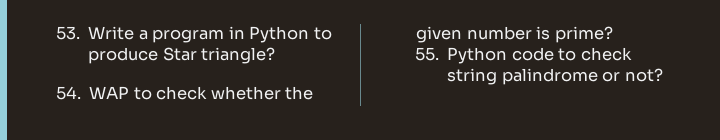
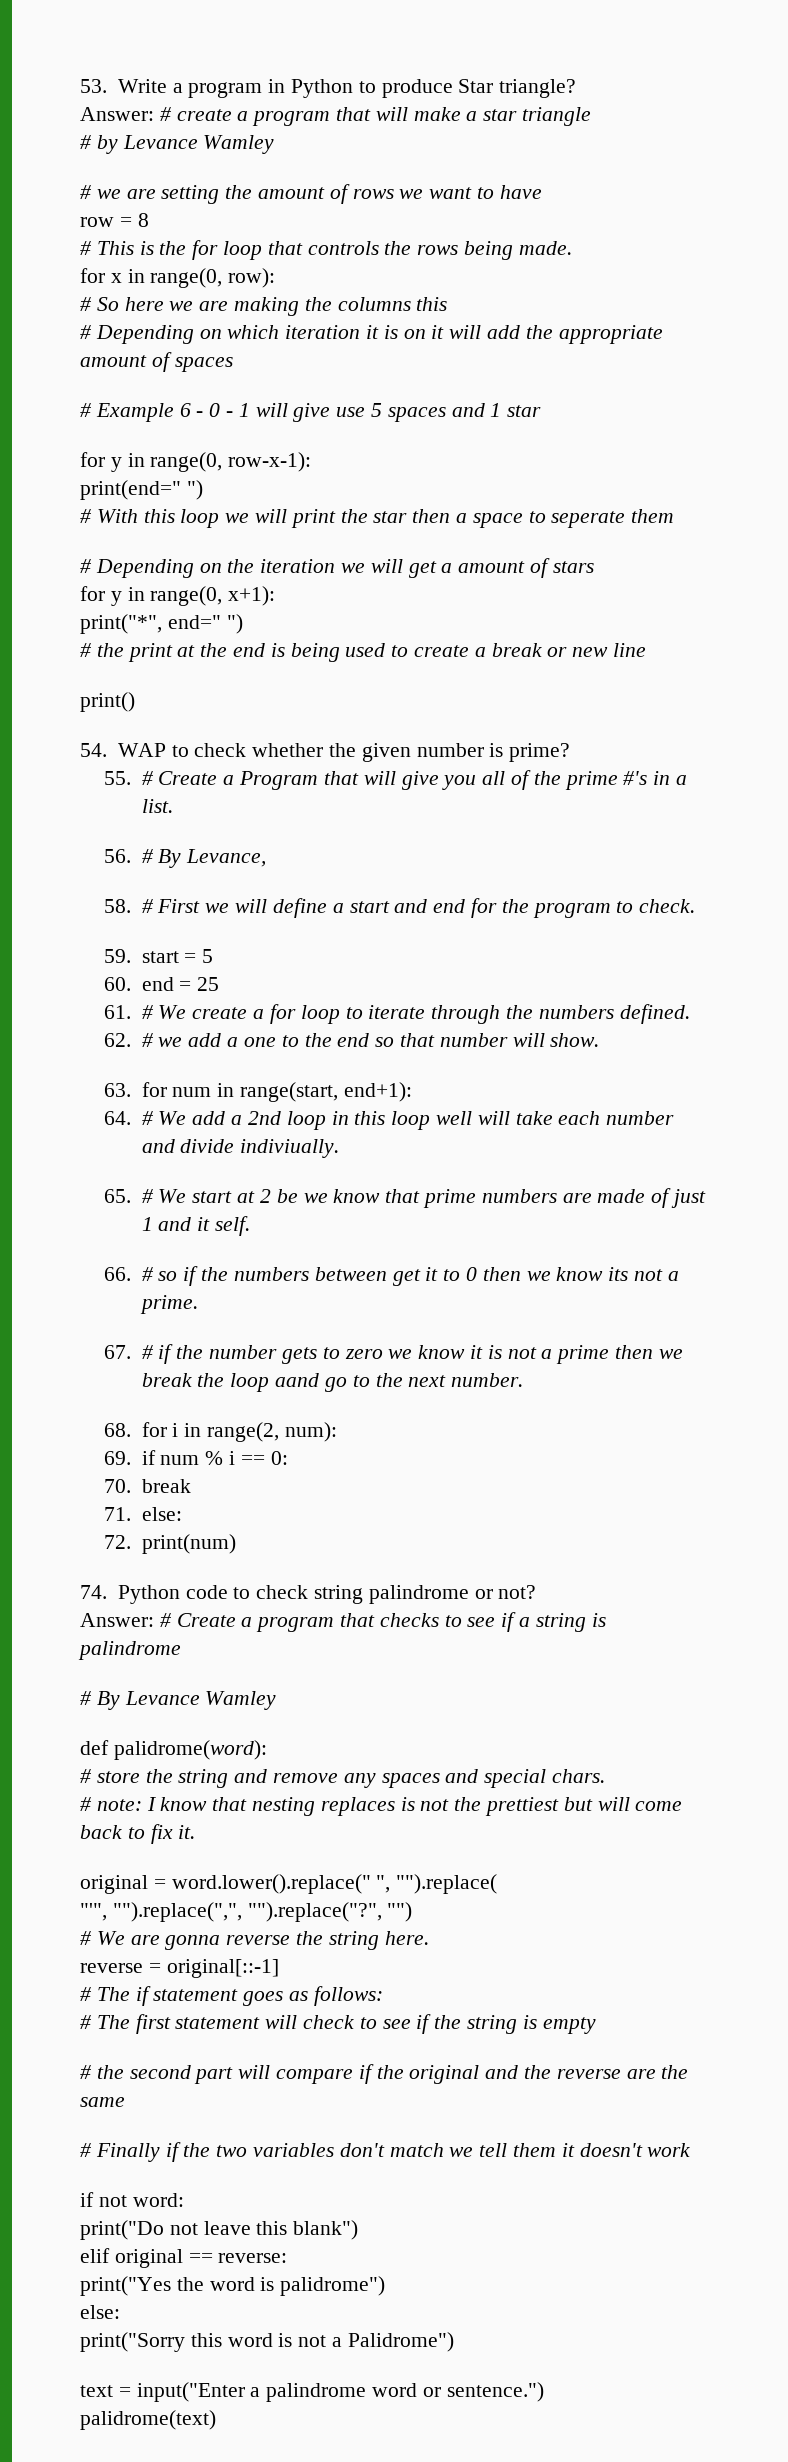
(276, 55) none -> [80,107,592,126] [80,135,275,154] [80,184,542,204] [80,213,149,227] [80,240,572,260] [80,268,276,288] [80,297,448,316] [80,325,663,344] [80,352,233,372] [80,403,542,422] [80,452,312,472] [80,480,203,500] [80,509,675,528] [80,558,594,578] [80,586,276,606] [80,614,243,634] [80,643,647,662] [80,692,135,712] // Answer: # create a program that will make a star triangle // # by Levance Wamley // # we are setting the amount of rows we want to have // row = 8 // # This is the for loop that controls the rows being made. // for x in range(0, row): // # So here we are making the columns this // # Depending on which iteration it is on it will add the appropriate amount of spaces // # Example 6 - 0 - 1 will give use 5 spaces and 1 star // for y in range(0, row-x-1): // print(end=" ") // # With this loop we will print the star then a space to seperate them // # Depending on the iteration we will get a amount of stars // for y in range(0, x+1): // print("*", end=" ") // # the print at the end is being used to create a break or new line // print()
(440, 54) none -> [141,770,687,790] [141,799,173,813] [103,849,267,868] [103,898,696,918] [103,949,214,963] [103,977,220,991] [103,1004,690,1024] [103,1033,600,1047] [103,1082,412,1102] [103,1111,675,1130] [141,1139,340,1158] [103,1188,706,1208] [141,1216,251,1236] [103,1266,679,1286] [139,1295,198,1314] [103,1344,683,1364] [141,1373,524,1392] [103,1422,337,1442] [103,1450,288,1465] [103,1479,191,1493] [103,1507,182,1521] [103,1534,236,1554] [80,1585,107,1599] # Create a Program that will give you all of the prime #'s in a list. // 56. # By Levance, // 58. # First we will define a start and end for the program to check. // 59. start = 5 // 60. end = 25 // 61. # We create a for loop to iterate through the numbers defined. // 62. # we add a one to the end so that number will show. // 63. for num in range(start, end+1): // 64. # We add a 2nd loop in this loop well will take each number and divide indiviually. // 65. # We start at 2 be we know that prime numbers are made of just 1 and it self. // 66. # so if the numbers between get it to 0 then we know its not a prime. // 67. # if the number gets to zero we know it is not a prime then we break the loop aand go to the next number. // 68. for i in range(2, num): // 69. if num % i == 0: // 70. break // 71. else: // 72. print(num) // 74.
(663, 75) none -> [80,1612,606,1632] [78,1641,181,1660] [80,1691,277,1710] [80,1740,267,1760] [80,1769,606,1788] [80,1797,683,1816] [80,1824,196,1844] [80,1874,498,1894] [80,1902,413,1922] [80,1931,429,1950] [80,1959,279,1978] [80,1986,383,2006] [80,2014,596,2034] [80,2064,689,2084] [80,2097,125,2107] [80,2142,691,2162] [80,2192,184,2207] [80,2220,359,2240] [80,2248,288,2268] [80,2276,386,2296] [80,2305,120,2319] [80,2332,454,2352] [80,2382,544,2402] [80,2410,216,2430] // Answer: # Create a program that checks to see if a string is palindrome // # By Levance Wamley // def palidrome(word): // # store the string and remove any spaces and special chars. // # note: I know that nesting replaces is not the prettiest but will come back to fix it. // original = word.lower().replace(" ", "").replace( // "'", "").replace(",", "").replace("?", "") // # We are gonna reverse the string here. // reverse = original[::-1] // # The if statement goes as follows: // # The first statement will check to see if the string is empty // # the second part will compare if the original and the reverse are the same // # Finally if the two variables don't match we tell them it doesn't work // if not word: // print("Do not leave this blank") // elif original == reverse: // print("Yes the word is palidrome") // else: // print("Sorry this word is not a Palidrome") // text = input("Enter a palindrome word or sentence.") // palidrome(text)

